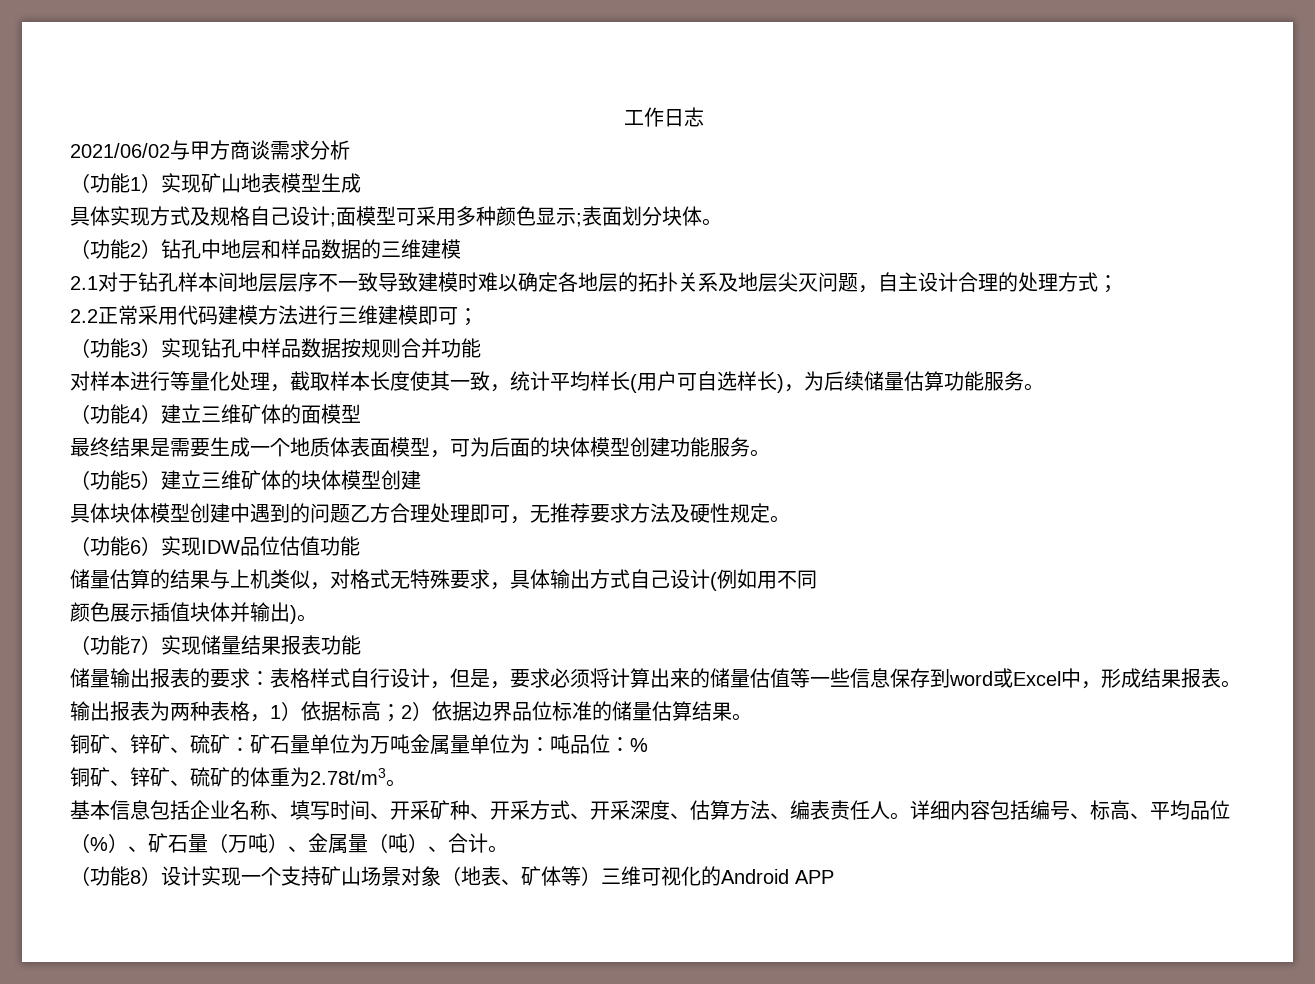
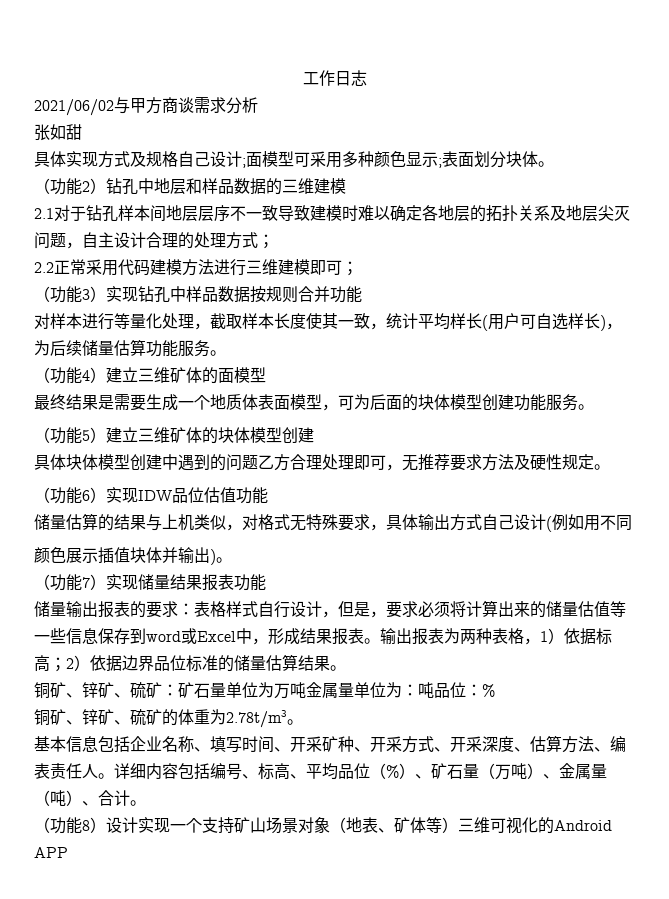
[70,173,361,193] （功能1）实现矿山地表模型生成 -> [34,124,82,141] 张如甜

